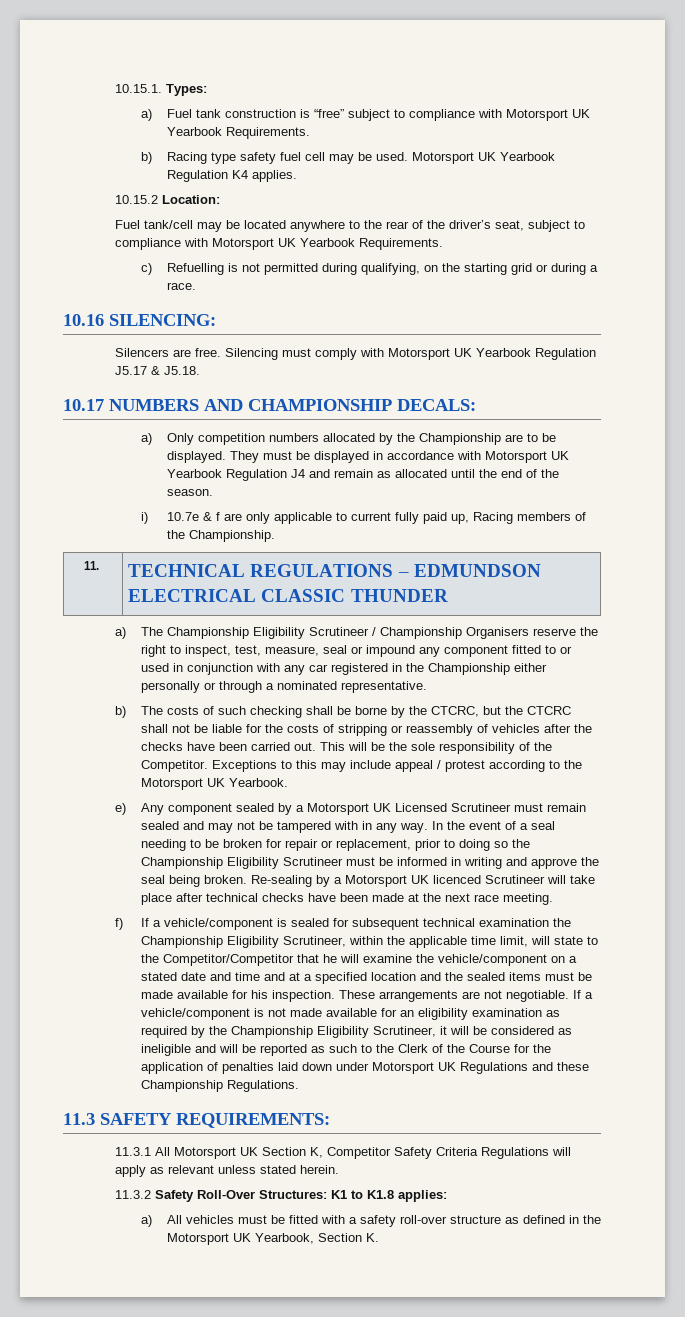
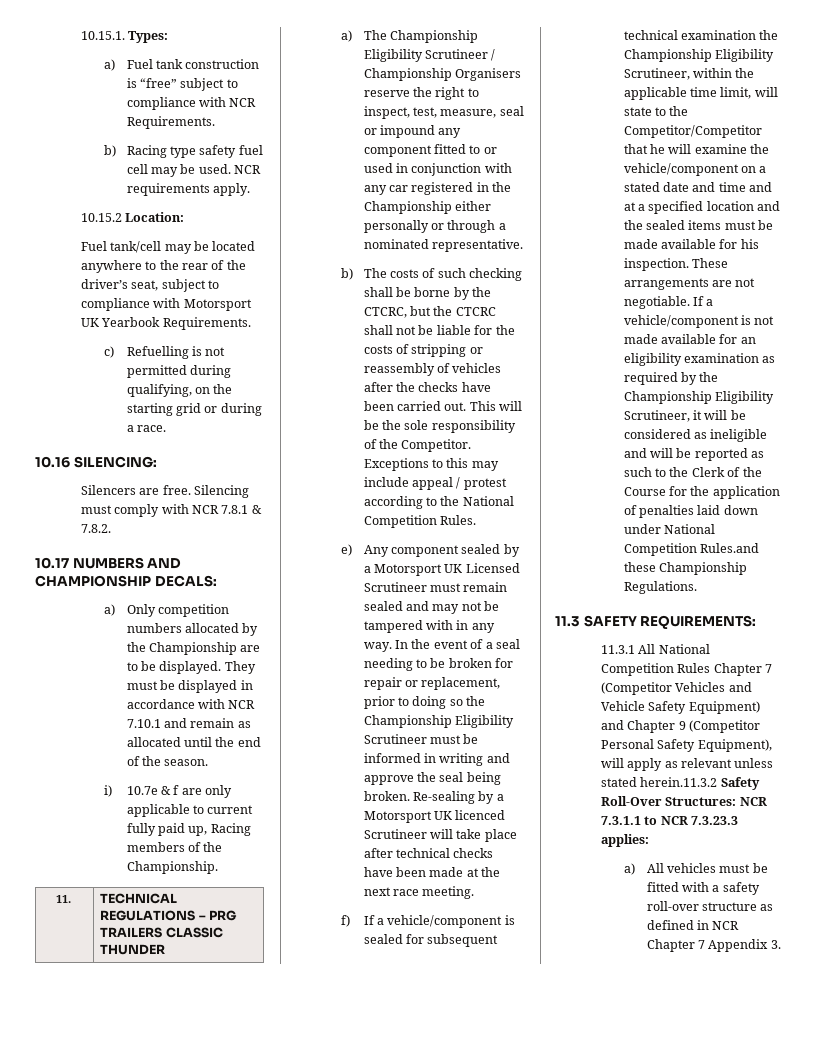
[505,109,590,121] [166,127,222,136] Motorsport UK Yearbook -> [229,98,257,107] NCR
[411,152,555,164] [166,170,297,182] Motorsport UK Yearbook Regulation K4 applies. -> [234,165,262,174] [126,183,250,196] NCR requirements apply.
[387,348,596,360] [114,366,200,375] Motorsport UK Yearbook Regulation J5.17 & J5.18. -> [191,505,262,514] [80,524,111,533] NCR 7.8.1 & 7.8.2.
[484,451,569,463] [166,469,305,481] Motorsport UK Yearbook Regulation J4 -> [228,700,256,709] [126,719,161,728] NCR 7.10.1
[413,564,541,577] [128,589,257,602] EDMUNDSON ELECTRICAL -> [209,910,238,921] [100,927,163,938] PRG TRAILERS
[140,778,288,790] Motorsport UK Yearbook. -> [462,496,514,506] [363,515,477,528] National Competition Rules.
[371,1062,553,1074] Motorsport UK Regulations and -> [664,524,716,534] [623,543,760,556] National Competition Rules.and
[173,1147,549,1159] Motorsport UK Section K, Competitor Safety Criteria Regulations -> [658,644,710,654] [600,663,772,676] [600,682,752,695] [600,701,760,714] [600,720,760,733] [600,739,772,752] National Competition Rules Chapter 7 (Competitor Vehicles and Vehicle Safety Equipment) and Chapter 9 (Competitor Personal Safety Equipment),
[299,1165,339,1174] [114,1190,151,1199] herein. // 11.3.2 -> [640,777,718,787] herein.11.3.2
[330,1190,394,1199] K1 to K1.8 -> [739,797,767,806] [600,816,738,825] NCR 7.3.1.1 to NCR 7.3.23.3
[582,1215,601,1224] [166,1233,379,1245] the Motorsport UK Yearbook, Section K. -> [712,921,740,930] [646,939,781,952] NCR Chapter 7 Appendix 3.

